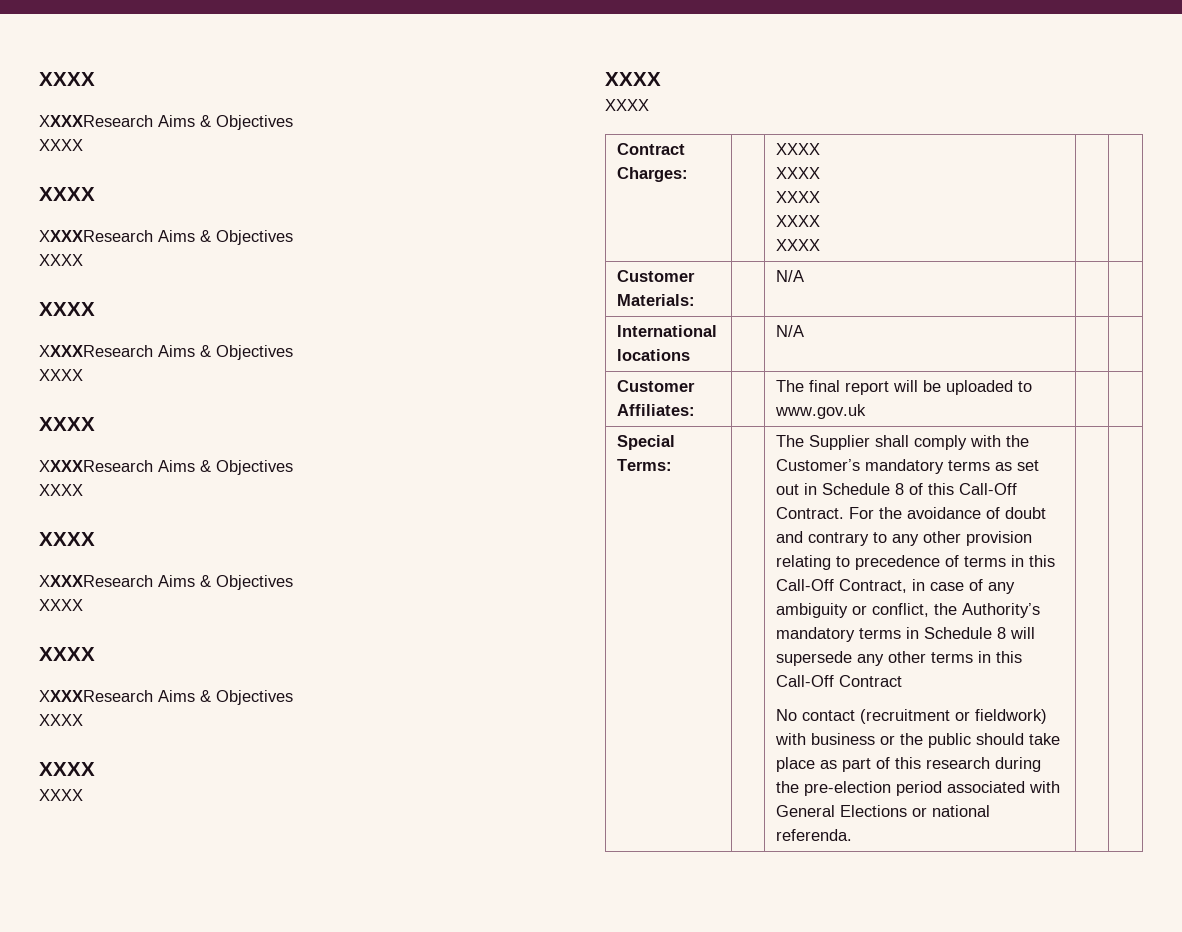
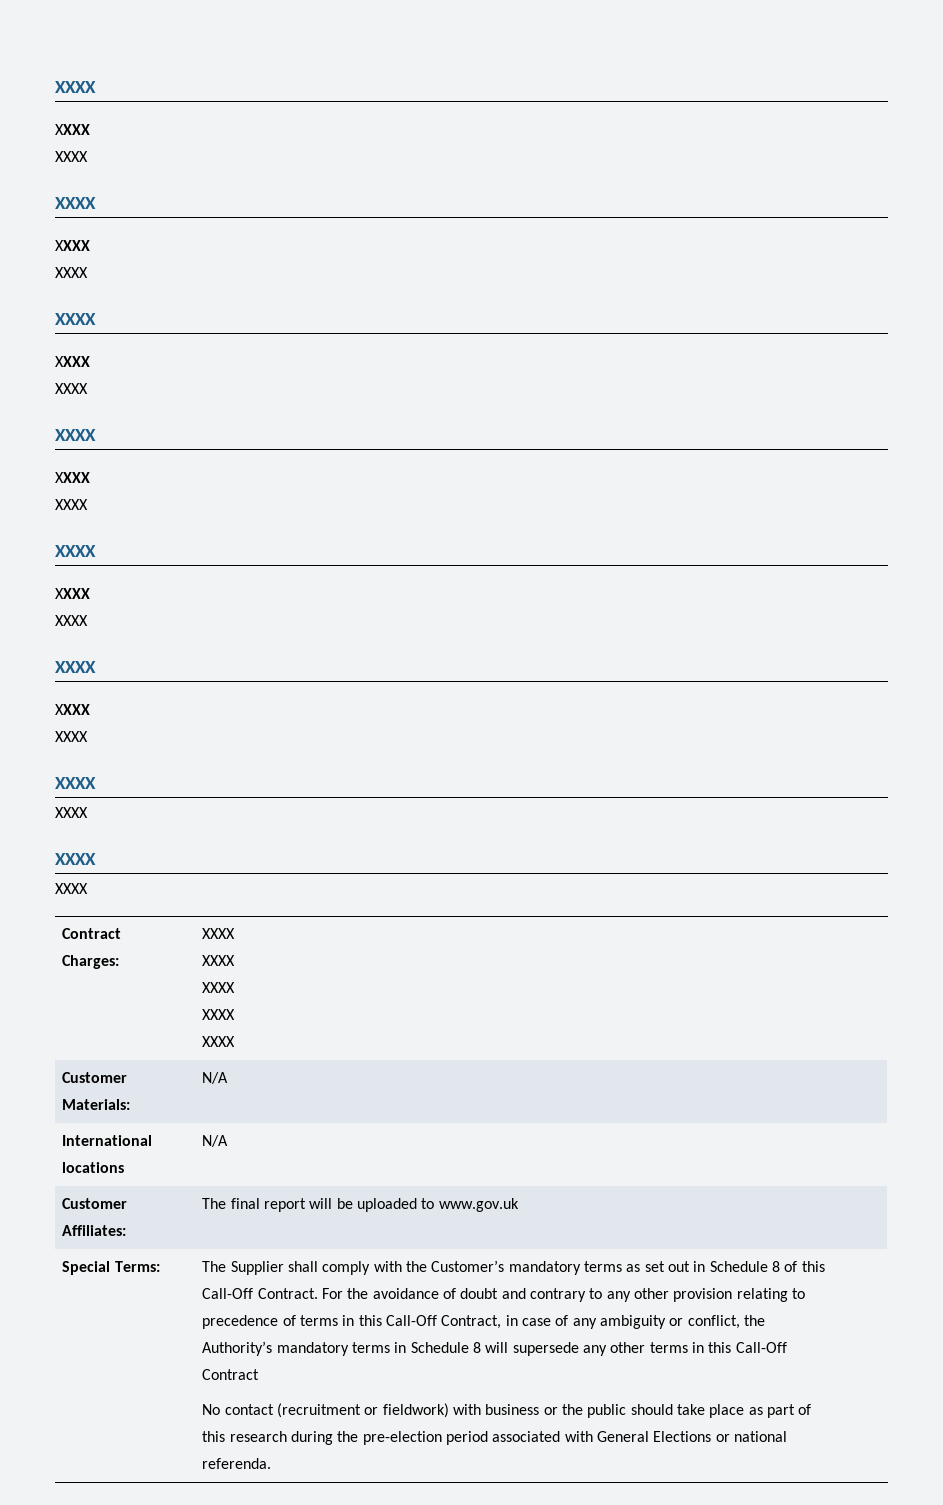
[39,72,95,86] [39,115,293,130] [39,139,83,151] [39,187,95,201] [39,230,293,245] [39,254,83,266] [39,302,95,316] [39,345,293,360] [39,369,83,381] [39,417,95,431] [39,460,293,475] [39,484,83,496] [39,532,95,546] [39,575,293,590] [39,599,83,611] [39,647,95,661] [39,690,293,705] XXXX // XXXXResearch Aims & Objectives // XXXX // XXXX // XXXXResearch Aims & Objectives // XXXX // XXXX // XXXXResearch Aims & Objectives // XXXX // XXXX // XXXXResearch Aims & Objectives // XXXX // XXXX // XXXXResearch Aims & Objectives // XXXX // XXXX // XXXXResearch Aims & Objectives -> [55,81,96,93] [55,124,90,135] [55,151,88,162] [55,197,96,209] [55,240,90,251] [55,267,88,278] [55,313,96,325] [55,356,90,367] [55,383,88,394] [55,429,96,441] [55,472,90,483] [55,499,88,510] [55,545,96,557] [55,588,90,599] [55,615,88,626] [55,661,96,673] [55,704,90,715] XXXX // XXXX // XXXX // XXXX // XXXX // XXXX // XXXX // XXXX // XXXX // XXXX // XXXX // XXXX // XXXX // XXXX // XXXX // XXXX // XXXX

